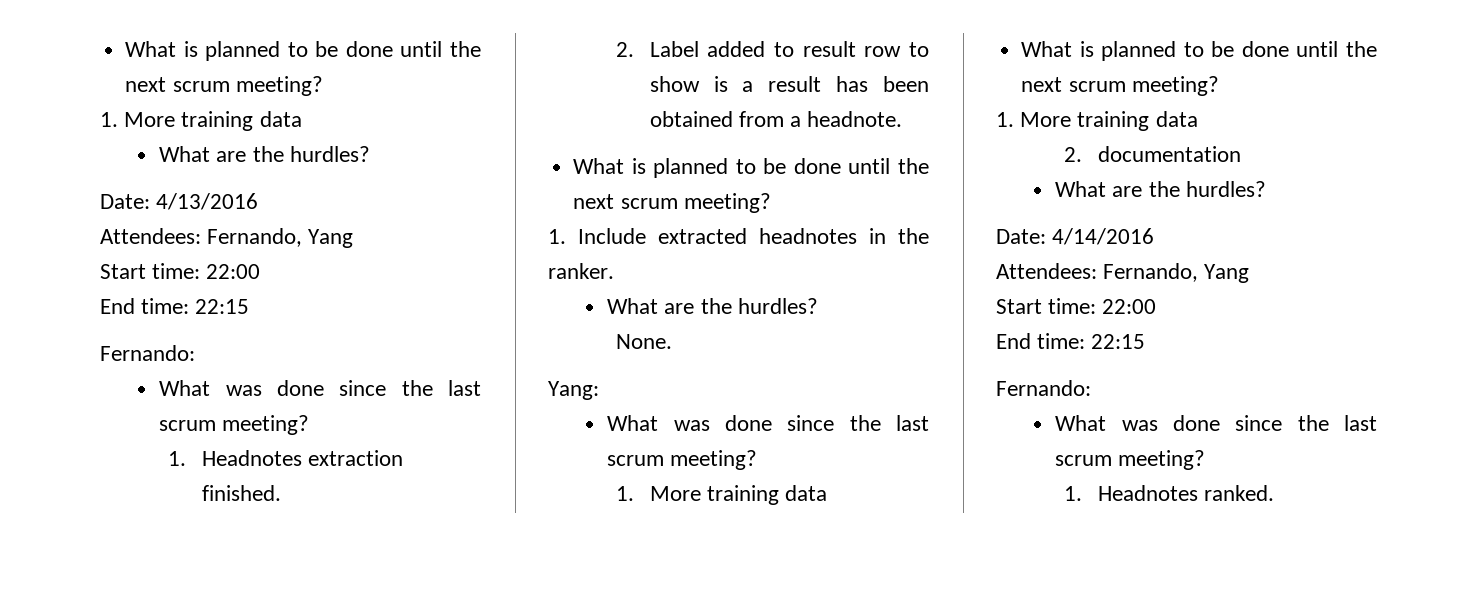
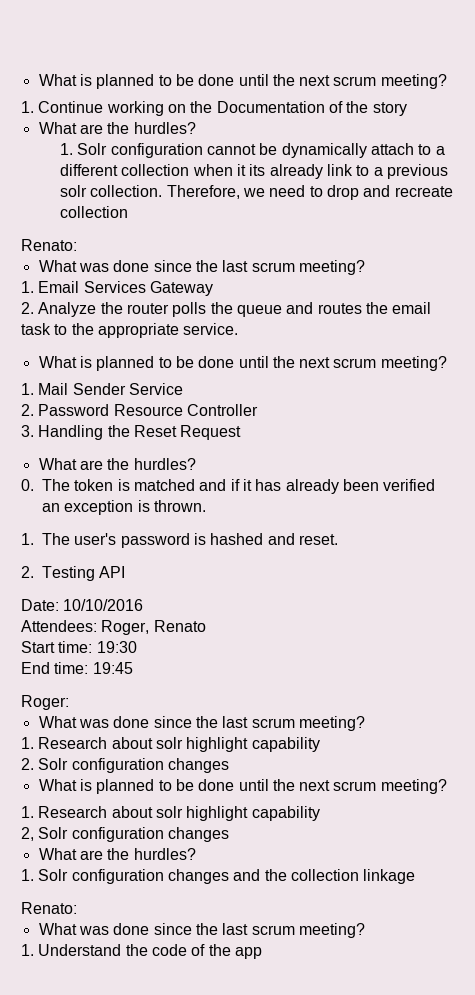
[124,111,302,131] [159,146,370,162] [100,193,259,210] [100,228,354,248] [100,263,261,279] [100,298,250,314] [100,345,195,361] [159,380,482,396] [159,415,310,435] [167,450,403,466] [201,485,281,501] [615,41,929,57] [649,76,929,92] [649,111,903,127] More training data // What are the hurdles? // Date: 4/13/2016 // Attendees: Fernando, Yang // Start time: 22:00 // End time: 22:15 // Fernando: // What was done since the last scrum meeting? // 1. Headnotes extraction finished. // 2. Label added to result row to show is a result has been obtained from a headnote. -> [38,101,407,116] [38,122,196,134] [59,143,445,158] [59,164,448,179] [59,185,453,200] [59,206,128,218] [21,239,77,251] [38,260,365,275] [21,281,213,296] [21,302,432,317] [21,323,239,338] Continue working on the Documentation of the story // What are the hurdles? // 1. Solr configuration cannot be dynamically attach to a different collection when it its already link to a previous solr collection. Therefore, we need to drop and recreate collection // Renato: // What was done since the last scrum meeting? // 1. Email Services Gateway // 2. Analyze the router polls the queue and routes the email task to the appropriate service.
[578,228,929,244] [548,263,614,279] [607,298,818,314] [615,334,672,349] [548,381,599,400] [607,415,929,431] [607,450,758,470] [615,485,828,505] Include extracted headnotes in the ranker. // What are the hurdles? // None. // Yang: // What was done since the last scrum meeting? // 1. More training data -> [38,383,183,395] [21,404,258,416] [21,425,242,440] [38,458,196,470] [21,479,436,494] [42,500,206,515] [21,533,338,548] [21,566,126,581] [21,599,144,611] [21,620,206,635] [21,641,137,653] [21,662,133,674] [21,695,69,710] [38,716,365,731] [21,737,320,752] [21,758,229,773] Mail Sender Service // 2. Password Resource Controller // 3. Handling the Reset Request // What are the hurdles? // 0. The token is matched and if it has already been verified an exception is thrown. // 1. The user's password is hashed and reset. // 2. Testing API // Date: 10/10/2016 // Attendees: Roger, Renato // Start time: 19:30 // End time: 19:45 // Roger: // What was done since the last scrum meeting? // 1. Research about solr highlight capability // 2. Solr configuration changes
[1020,111,1198,131] [1063,146,1241,162] [1055,181,1266,197] [996,228,1155,245] [996,263,1250,283] [996,298,1157,314] [996,333,1146,349] [996,380,1091,396] [1055,415,1377,431] [1055,450,1206,470] [1063,485,1274,501] More training data // 2. documentation // What are the hurdles? // Date: 4/14/2016 // Attendees: Fernando, Yang // Start time: 22:00 // End time: 22:15 // Fernando: // What was done since the last scrum meeting? // 1. Headnotes ranked. -> [38,806,320,821] [21,827,229,842] [38,848,196,860] [21,869,416,884] [21,902,77,914] [38,923,365,938] [21,944,262,959] Research about solr highlight capability // 2, Solr configuration changes // What are the hurdles? // 1. Solr configuration changes and the collection linkage // Renato: // What was done since the last scrum meeting? // 1. Understand the code of the app

